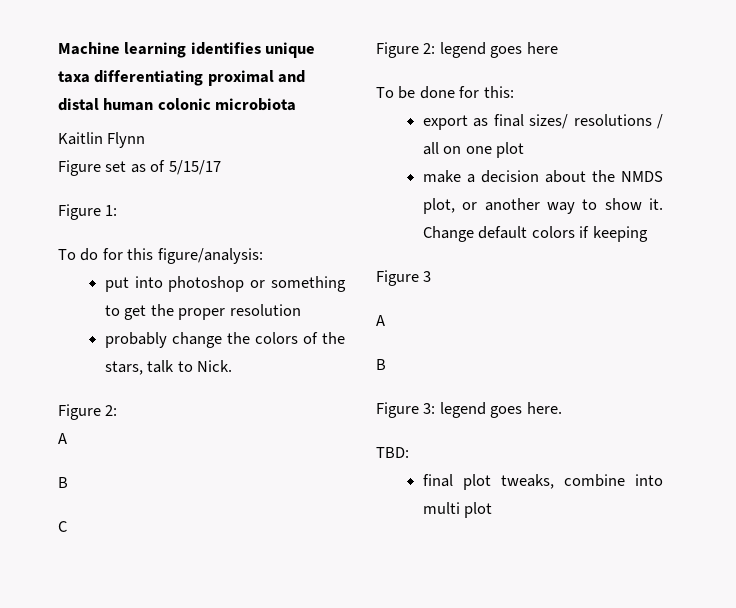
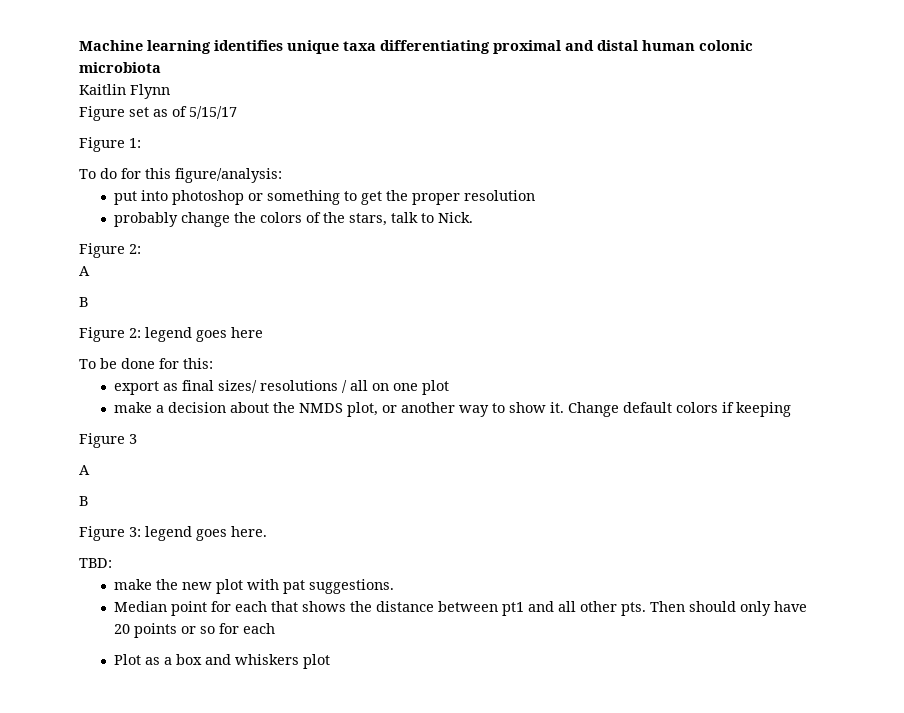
[58,521,67,532] // C -> (88, 302) none
[422,474,663,490] [422,502,460,514] final plot tweaks, combine into multi -> [114,579,395,594] [114,601,808,616] [114,623,276,638] [114,654,300,665] make the new plot with pat suggestions. // Median point for each that shows the distance between pt1 and all other pts. Then should only have 20 points or so for each // Plot as a box and whiskers

